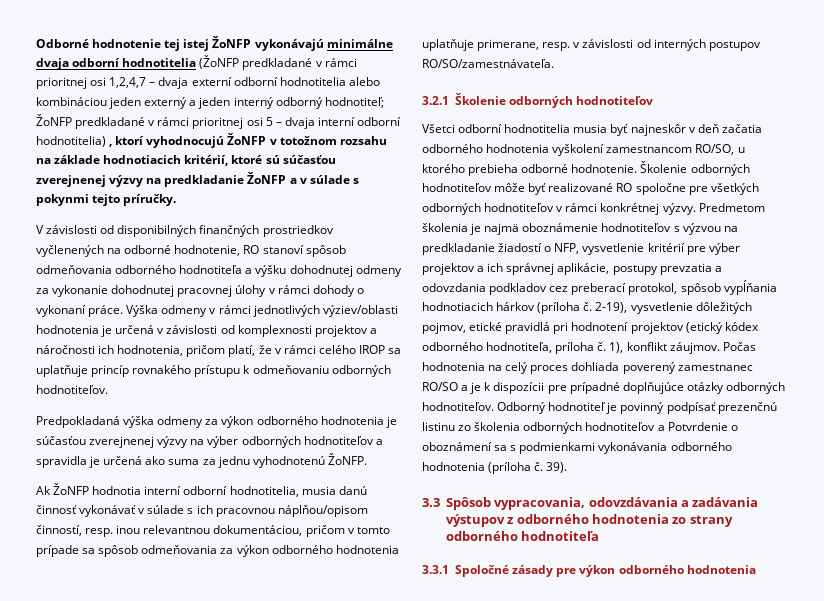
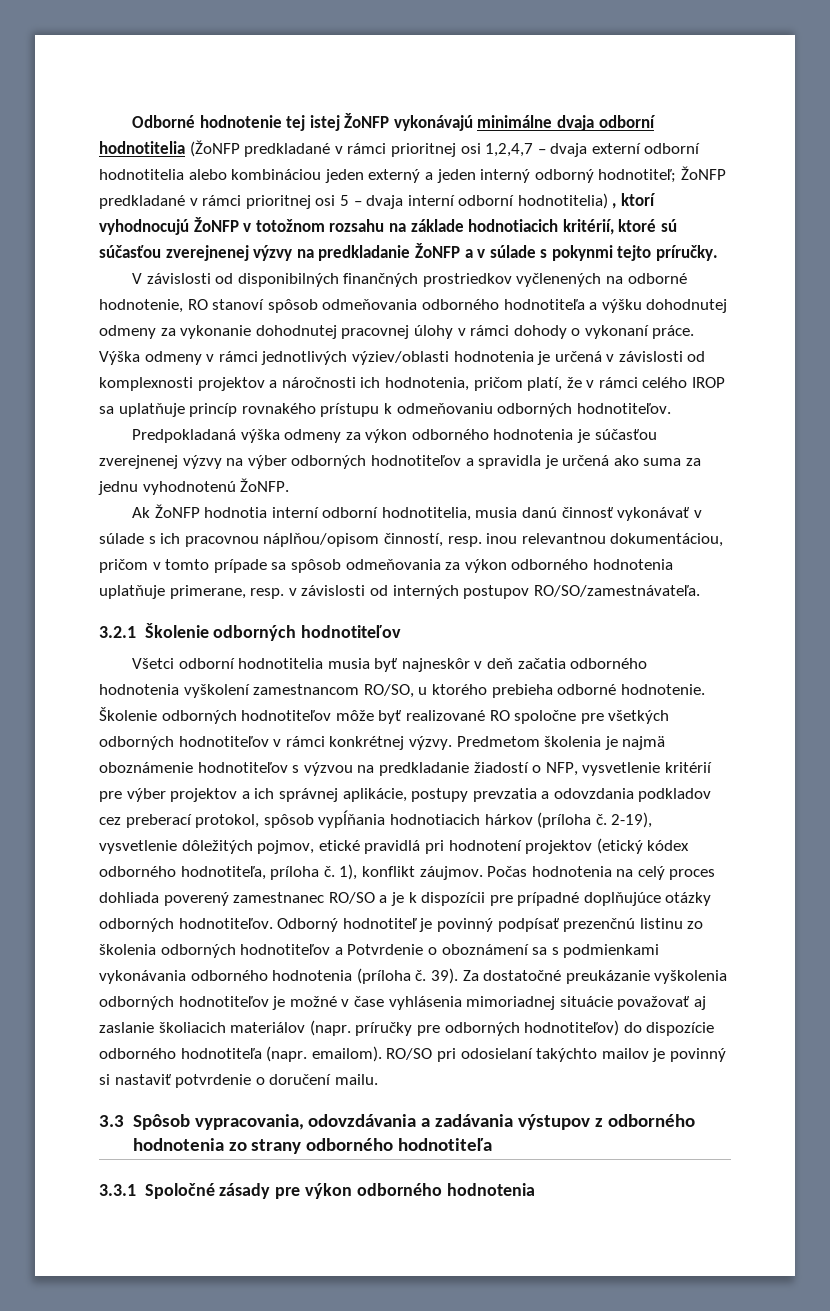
(568, 467) none -> [462,970,728,984] [99,996,706,1010] [99,1020,715,1036] [99,1046,726,1062] [99,1074,378,1088] Za dostatočné preukázanie vyškolenia odborných hodnotiteľov je možné v čase vyhlásenia mimoriadnej situácie považovať aj zaslanie školiacich materiálov (napr. príručky pre odborných hodnotiteľov) do dispozície odborného hodnotiteľa (napr. emailom). RO/SO pri odosielaní takýchto mailov je povinný si nastaviť potvrdenie o doručení mailu.

